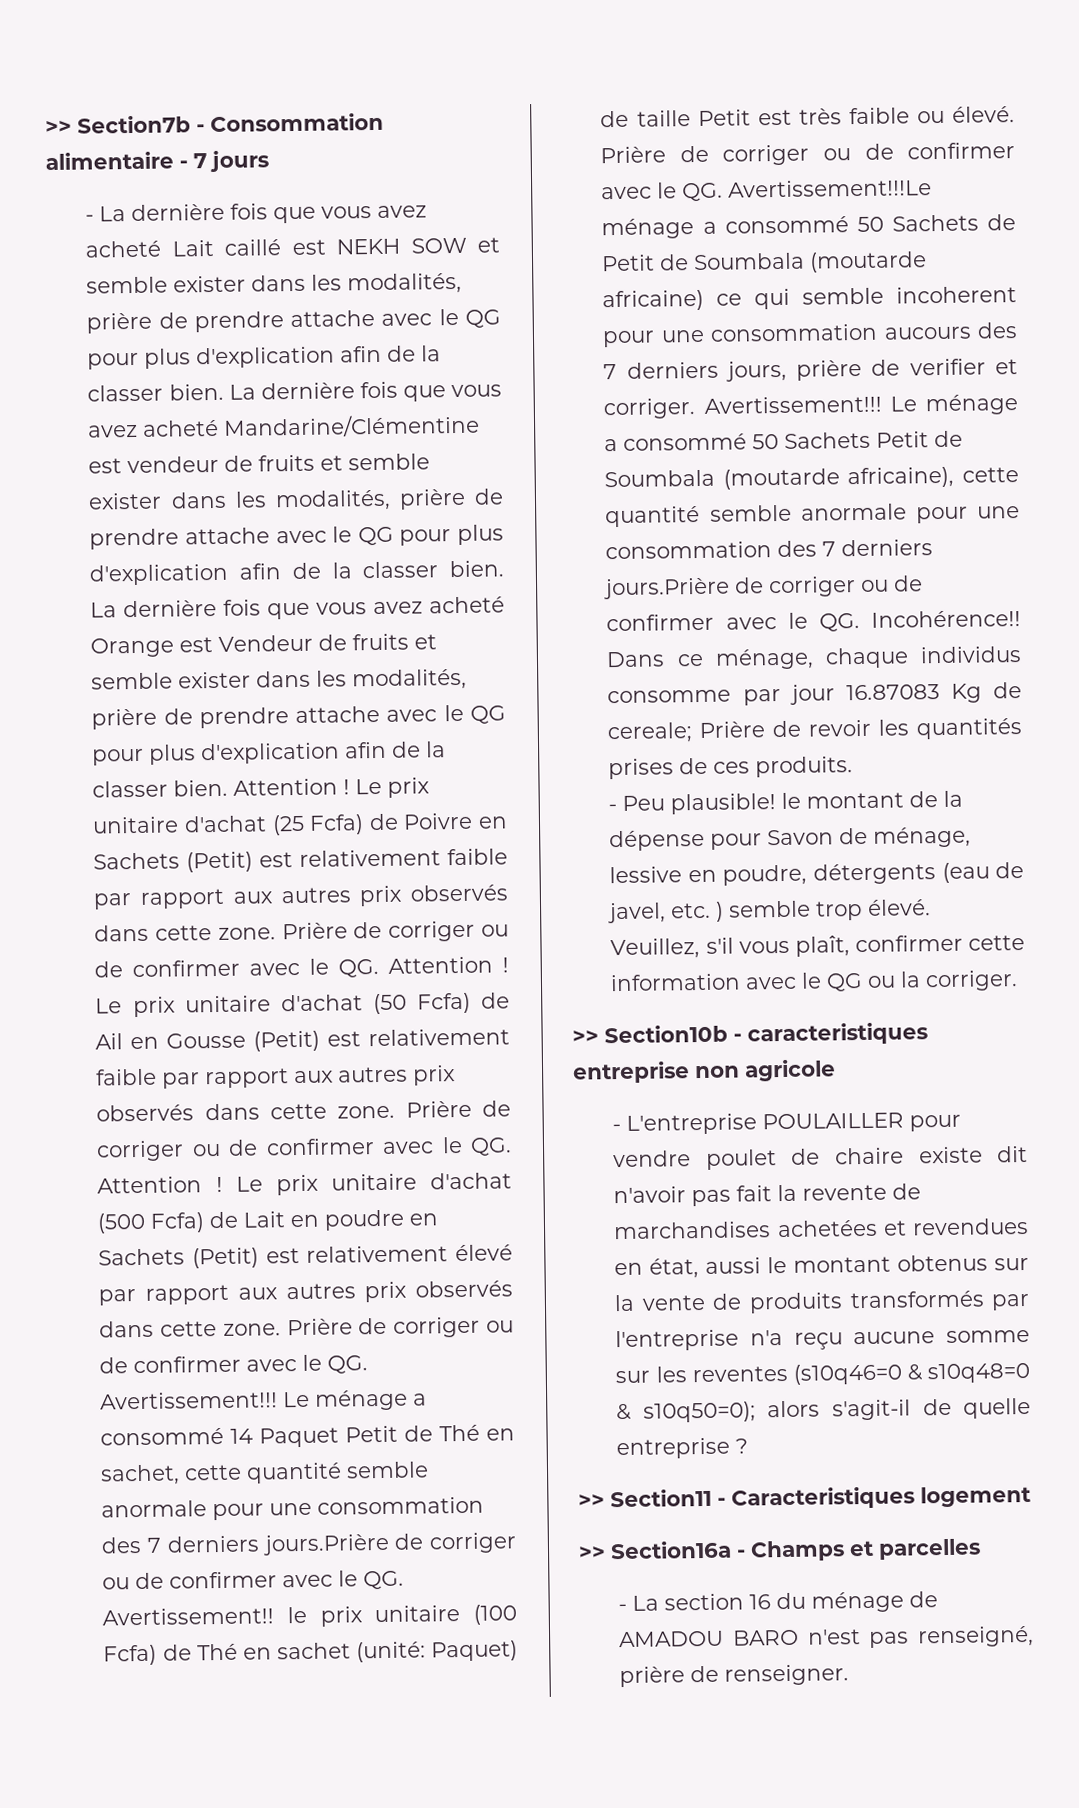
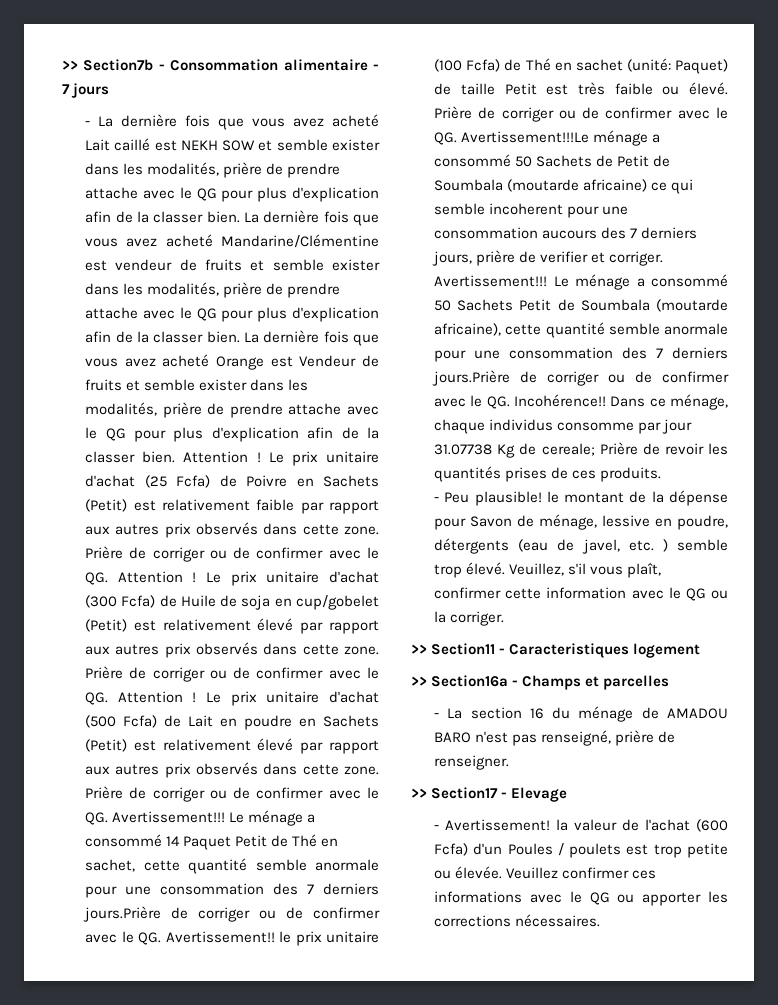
[372,992,510,1015] [95,1028,510,1052] [96,1068,158,1086] (50 Fcfa) de Ail en Gousse (Petit) est relativement faible -> [85,595,380,610] [85,618,294,632] (300 Fcfa) de Huile de soja en cup/gobelet (Petit) est relativement élevé
[845,684,940,701] 16.87083 -> [434,444,493,455] 31.07738
[572,1022,928,1046] [572,1059,836,1084] [612,1112,962,1135] [613,1145,1028,1170] [613,1183,922,1207] [613,1217,1029,1240] [614,1254,1029,1279] [614,1290,1030,1314] [615,1329,1030,1352] [615,1362,1030,1385] [616,1397,1031,1423] [616,1437,749,1460] // >> Section10b - caracteristiques entreprise non agricole // - L'entreprise POULAILLER pour vendre poulet de chaire existe dit n'avoir pas fait la revente de marchandises achetées et revendues en état, aussi le montant obtenus sur la vente de produits transformés par l'entreprise n'a reçu aucune somme sur les reventes (s10q46=0 & s10q48=0 & s10q50=0); alors s'agit-il de quelle entreprise ? -> (505, 618) none
(850, 1675) none -> [411,787,568,802] [434,819,728,832] [434,843,728,858] [434,866,657,879] [434,891,728,906] [434,914,601,927] // >> Section17 - Elevage // - Avertissement! la valeur de l'achat (600 Fcfa) d'un Poules / poulets est trop petite ou élevée. Veuillez confirmer ces informations avec le QG ou apporter les corrections nécessaires.

